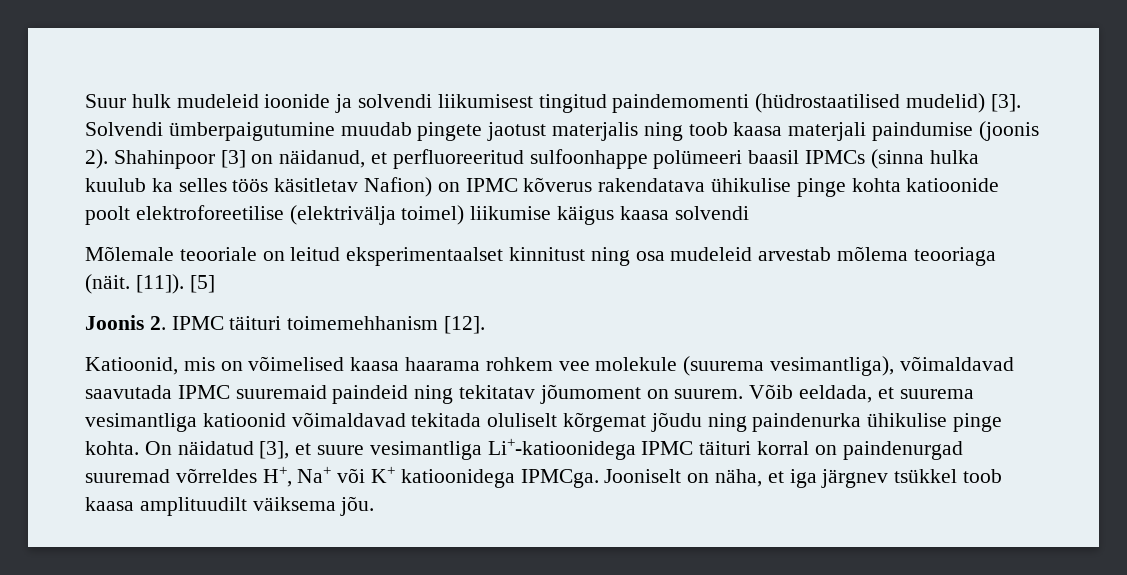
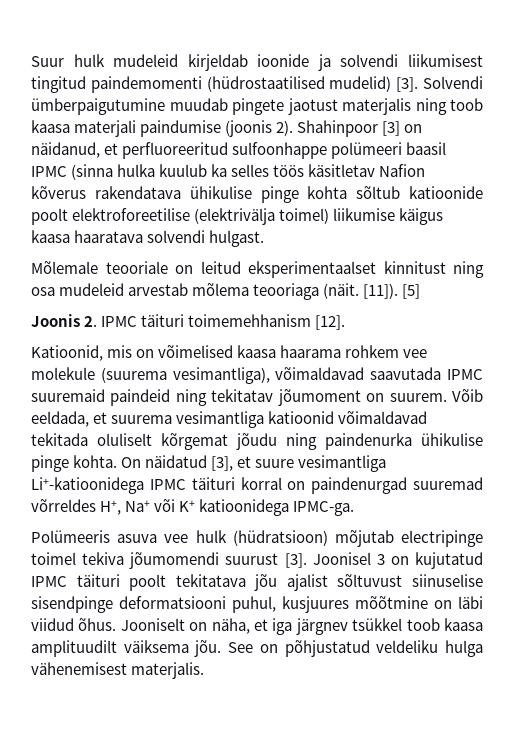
(259, 101) none -> [187,54,248,71] kirjeldab
[805,150,866,164] IPMCs -> [31,166,67,177] IPMC
[364,177,518,197] Nafion) on IPMC -> [379,164,426,177] Nafion
(901, 185) none -> [356,186,401,199] sõltub
[674,206,749,220] solvendi -> [74,230,265,247] haaratava solvendi hulgast.
[520,469,599,488] IPMCga. -> [293,501,355,516] [31,530,483,547] [31,552,483,569] [31,574,483,591] [31,596,483,613] [31,618,117,631] IPMC-ga. // Polümeeris asuva vee hulk (hüdratsioon) mõjutab electripinge toimel tekiva jõumomendi suurust [3]. Joonisel 3 on kujutatud IPMC täituri poolt tekitatava jõu ajalist sõltuvust siinuselise sisendpinge deformatsiooni puhul, kusjuures mõõtmine on läbi viidud õhus.
(375, 506) none -> [228,640,484,657] [31,662,205,679] See on põhjustatud veldeliku hulga vähenemisest materjalis.

